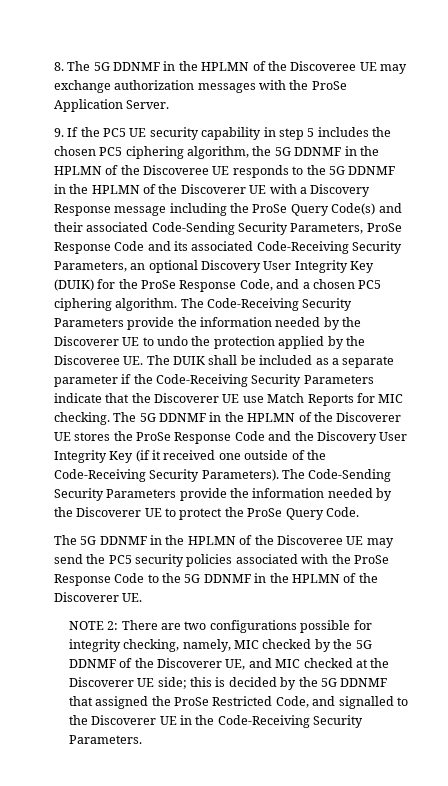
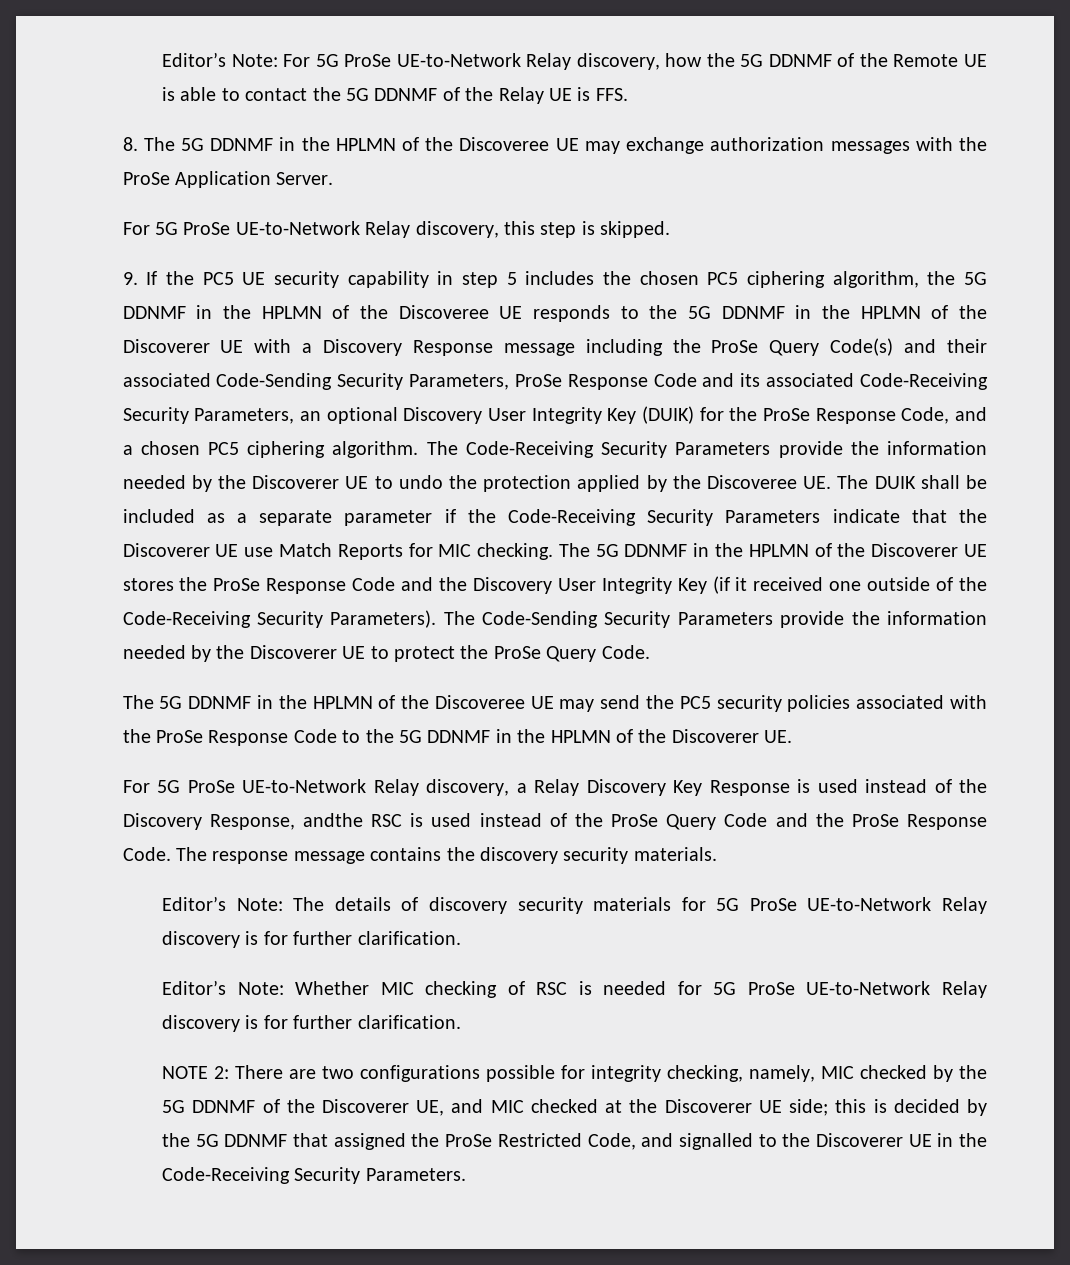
(53, 66) none -> [162,52,988,70] [162,87,628,104] Editor’s Note: For 5G ProSe UE-to-Network Relay discovery, how the 5G DDNMF of the Remote UE is able to contact the 5G DDNMF of the Relay UE is FFS. //
(170, 104) none -> [122,221,671,238] // For 5G ProSe UE-to-Network Relay discovery, this step is skipped.
(143, 597) none -> [122,779,988,796] [122,813,987,830] [122,847,717,864] [162,896,988,914] [162,931,461,948] [162,980,987,998] [162,1015,461,1032] // For 5G ProSe UE-to-Network Relay discovery, a Relay Discovery Key Response is used instead of the Discovery Response, andthe RSC is used instead of the ProSe Query Code and the ProSe Response Code. The response message contains the discovery security materials. // Editor’s Note: The details of discovery security materials for 5G ProSe UE-to-Network Relay discovery is for further clarification. // Editor’s Note: Whether MIC checking of RSC is needed for 5G ProSe UE-to-Network Relay discovery is for further clarification.

